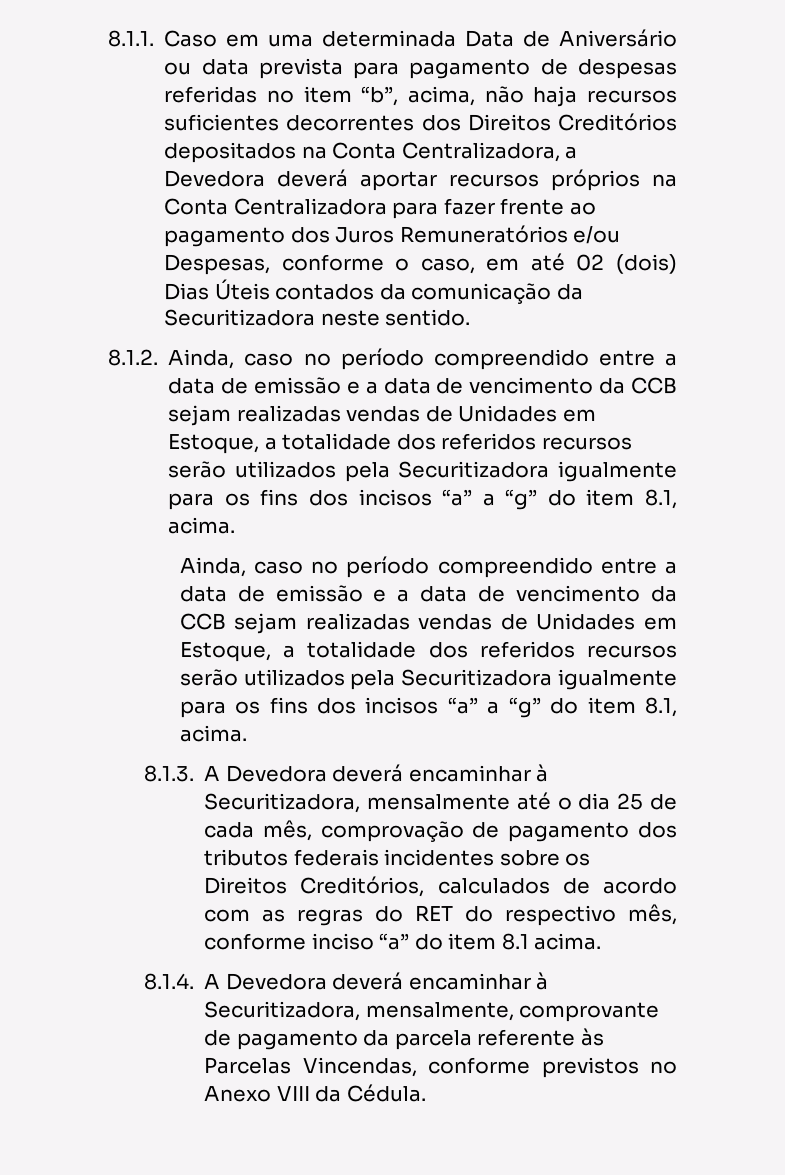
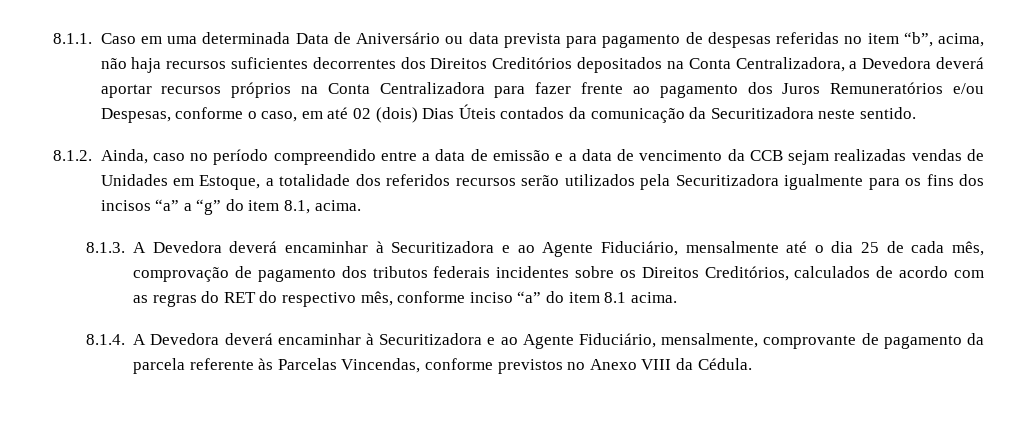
[179,556,677,578] [179,585,677,602] [179,613,677,634] [179,641,677,662] [179,669,677,690] [179,697,678,718] [179,725,247,742] // Ainda, caso no período compreendido entre a data de emissão e a data de vencimento da CCB sejam realizadas vendas de Unidades em Estoque, a totalidade dos referidos recursos serão utilizados pela Securitizadora igualmente para os fins dos incisos “a” a “g” do item 8.1, acima. -> (361, 205) none
[204,793,361,813] Securitizadora, -> [391,241,678,257] Securitizadora e ao Agente Fiduciário,
[204,1001,361,1021] Securitizadora, -> [379,333,656,349] Securitizadora e ao Agente Fiduciário,

